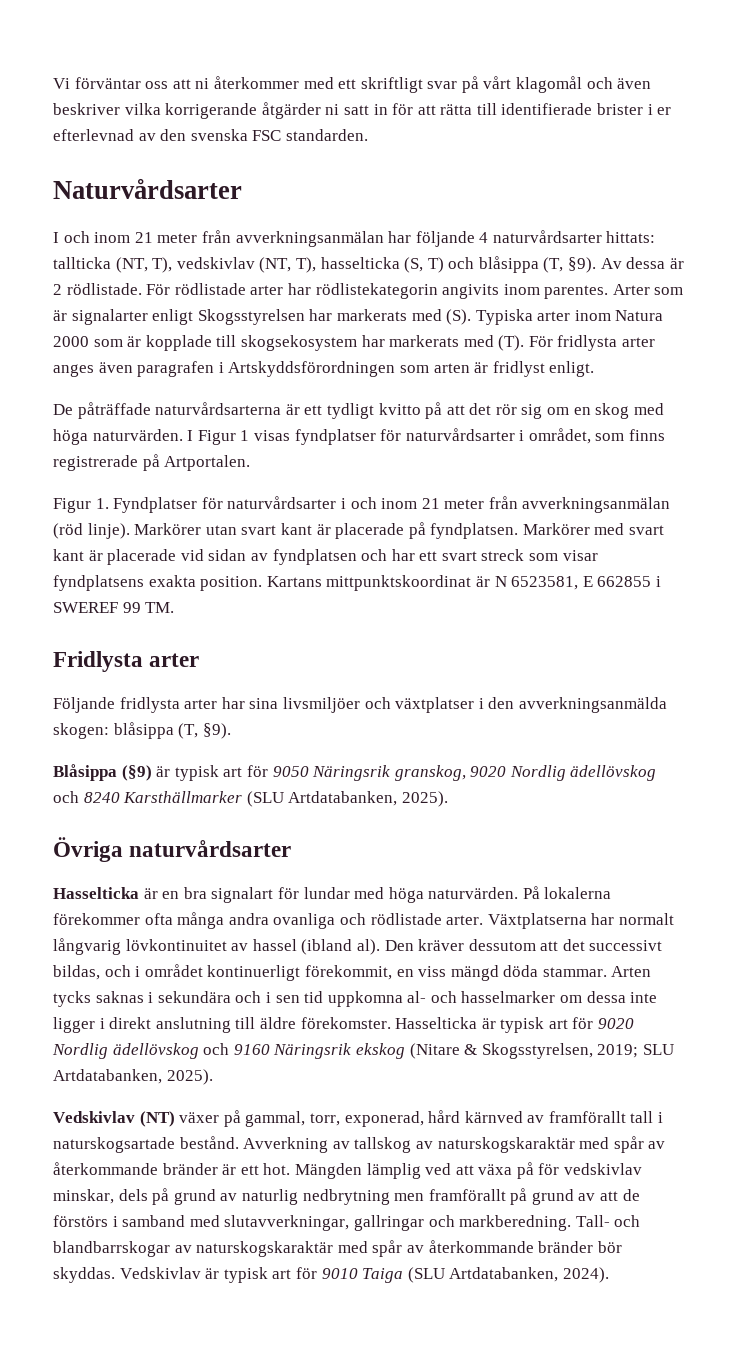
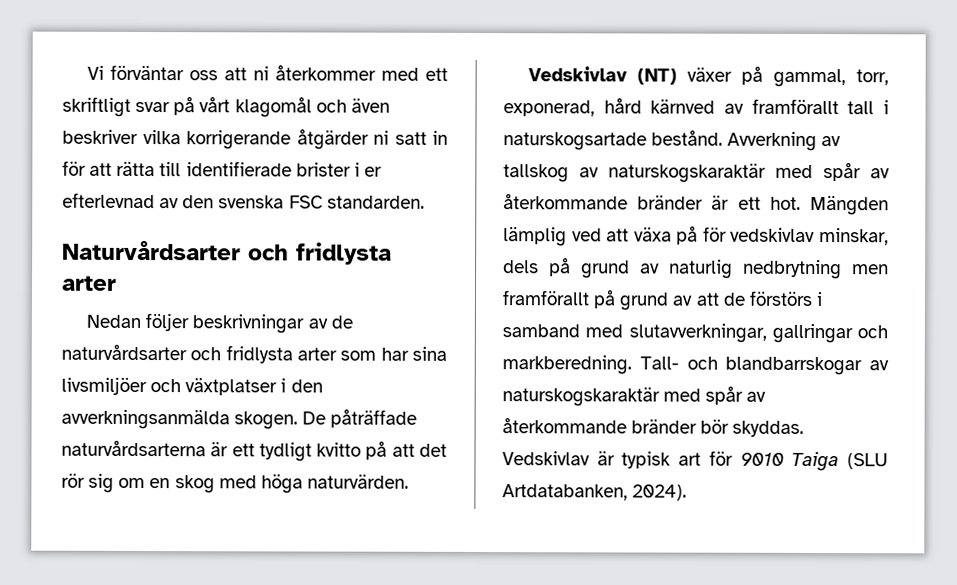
[53,230,656,247] [53,256,684,273] [53,283,684,299] [53,309,664,325] [53,335,656,351] [53,361,595,377] // I och inom 21 meter från avverkningsanmälan har följande 4 naturvårdsarter hittats: tallticka (NT, T), vedskivlav (NT, T), hasselticka (S, T) och blåsippa (T, §9). Av dessa är 2 rödlistade. För rödlistade arter har rödlistekategorin angivits inom parentes. Arter som är signalarter enligt Skogsstyrelsen har markerats med (S). Typiska arter inom Natura 2000 som är kopplade till skogsekosystem har markerats med (T). För fridlysta arter anges även paragrafen i Artskyddsförordningen som arten är fridlyst enligt. // -> [248,242,392,265] [62,275,117,291] [86,313,353,334] [61,343,447,364] [61,376,323,396] [61,408,299,430] och fridlysta arter // Nedan följer beskrivningar av de naturvårdsarter och fridlysta arter som har sina livsmiljöer och växtplatser i den avverkningsanmälda skogen.
[187,428,666,445] [53,454,251,471] [53,496,671,513] [53,522,665,539] [53,549,598,565] [53,575,661,591] [53,602,175,613] [53,651,200,672] [53,697,667,713] [53,722,231,739] [53,764,657,781] [53,791,448,807] [53,837,292,862] [53,886,612,903] [53,912,674,929] [53,938,663,955] [53,964,652,981] [53,991,658,1007] [53,1017,635,1033] [52,1043,674,1059] [53,1069,213,1085] I Figur 1 visas fyndplatser för naturvårdsarter i området, som finns registrerade på Artportalen. // Figur 1. Fyndplatser för naturvårdsarter i och inom 21 meter från avverkningsanmälan (röd linje). Markörer utan svart kant är placerade på fyndplatsen. Markörer med svart kant är placerade vid sidan av fyndplatsen och har ett svart streck som visar fyndplatsens exakta position. Kartans mittpunktskoordinat är N 6523581, E 662855 i SWEREF 99 TM. // Fridlysta arter // Följande fridlysta arter har sina livsmiljöer och växtplatser i den avverkningsanmälda skogen: blåsippa (T, §9). // Blåsippa (§9) är typisk art för 9050 Näringsrik granskog, 9020 Nordlig ädellövskog och 8240 Karsthällmarker (SLU Artdatabanken, 2025). // Övriga naturvårdsarter // Hasselticka är en bra signalart för lundar med höga naturvärden. På lokalerna förekommer ofta många andra ovanliga och rödlistade arter. Växtplatserna har normalt långvarig lövkontinuitet av hassel (ibland al). Den kräver dessutom att det successivt bildas, och i området kontinuerligt förekommit, en viss mängd döda stammar. Arten tycks saknas i sekundära och i sen tid uppkomna al- och hasselmarker om dessa inte ligger i direkt anslutning till äldre förekomster. Hasselticka är typisk art för 9020 Nordlig ädellövskog och 9160 Näringsrik ekskog (Nitare & Skogsstyrelsen, 2019; SLU Artdatabanken, 2025). -> (409, 481) none

